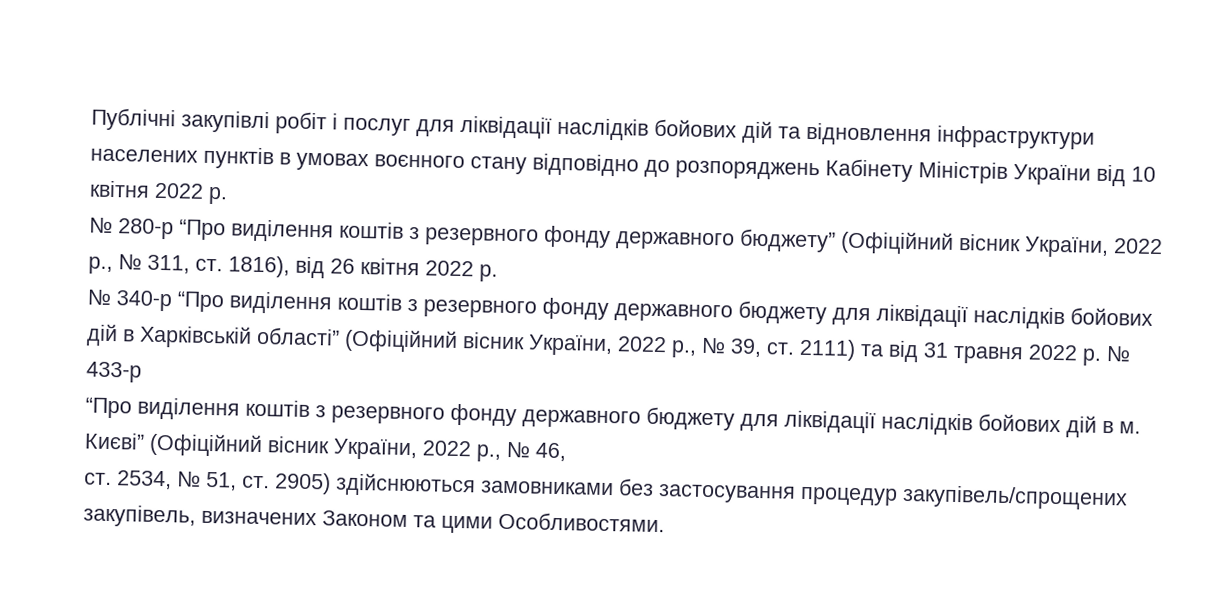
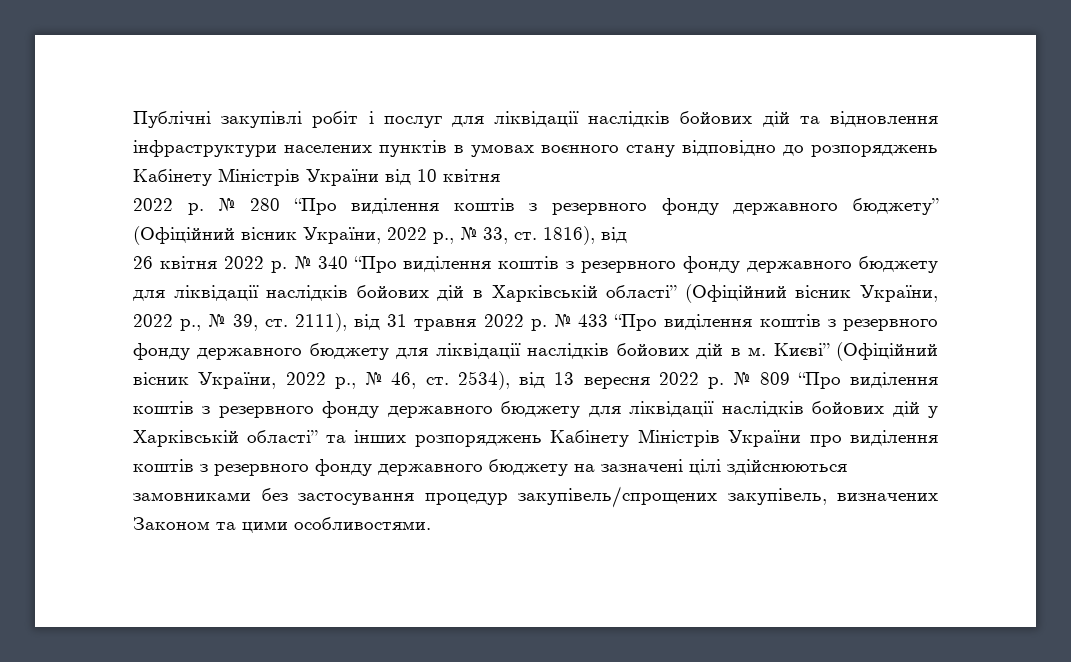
[154,182,228,205] [89,217,174,240] 2022 р. // № 280-р -> [133,198,280,215] // 2022 р. № 280
[147,254,190,274] 311, -> [483,227,508,244] 33,
(325, 267) none -> (627, 235) //
[87,289,172,312] // № 340-р -> [293,256,348,269] № 340
[799,338,884,361] 2111) та -> [294,313,347,332] 2111),
[86,361,142,383] 433-р // -> [578,314,609,327] 433
[84,470,331,495] // ст. 2534, № 51, ст. 2905) -> [425,371,938,390] [133,401,939,418] [133,429,939,447] [133,459,721,476] ст. 2534), від 13 вересня 2022 р. № 809 “Про виділення коштів з резервного фонду державного бюджету для ліквідації наслідків бойових дій у Харківській області” та інших розпоряджень Кабінету Міністрів України про виділення коштів з резервного фонду державного бюджету на зазначені цілі
[498,511,665,533] Особливостями. -> [294,517,431,530] особливостями.

